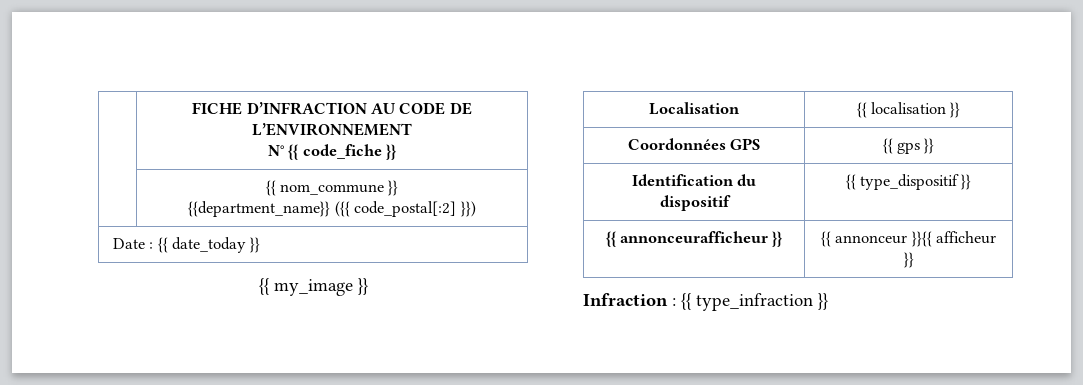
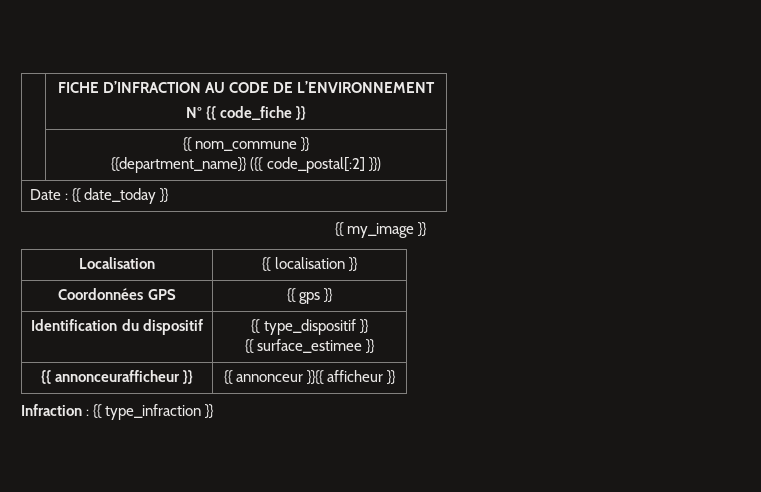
(972, 182) none -> [244,339,376,354] // {{ surface_estimee }}

